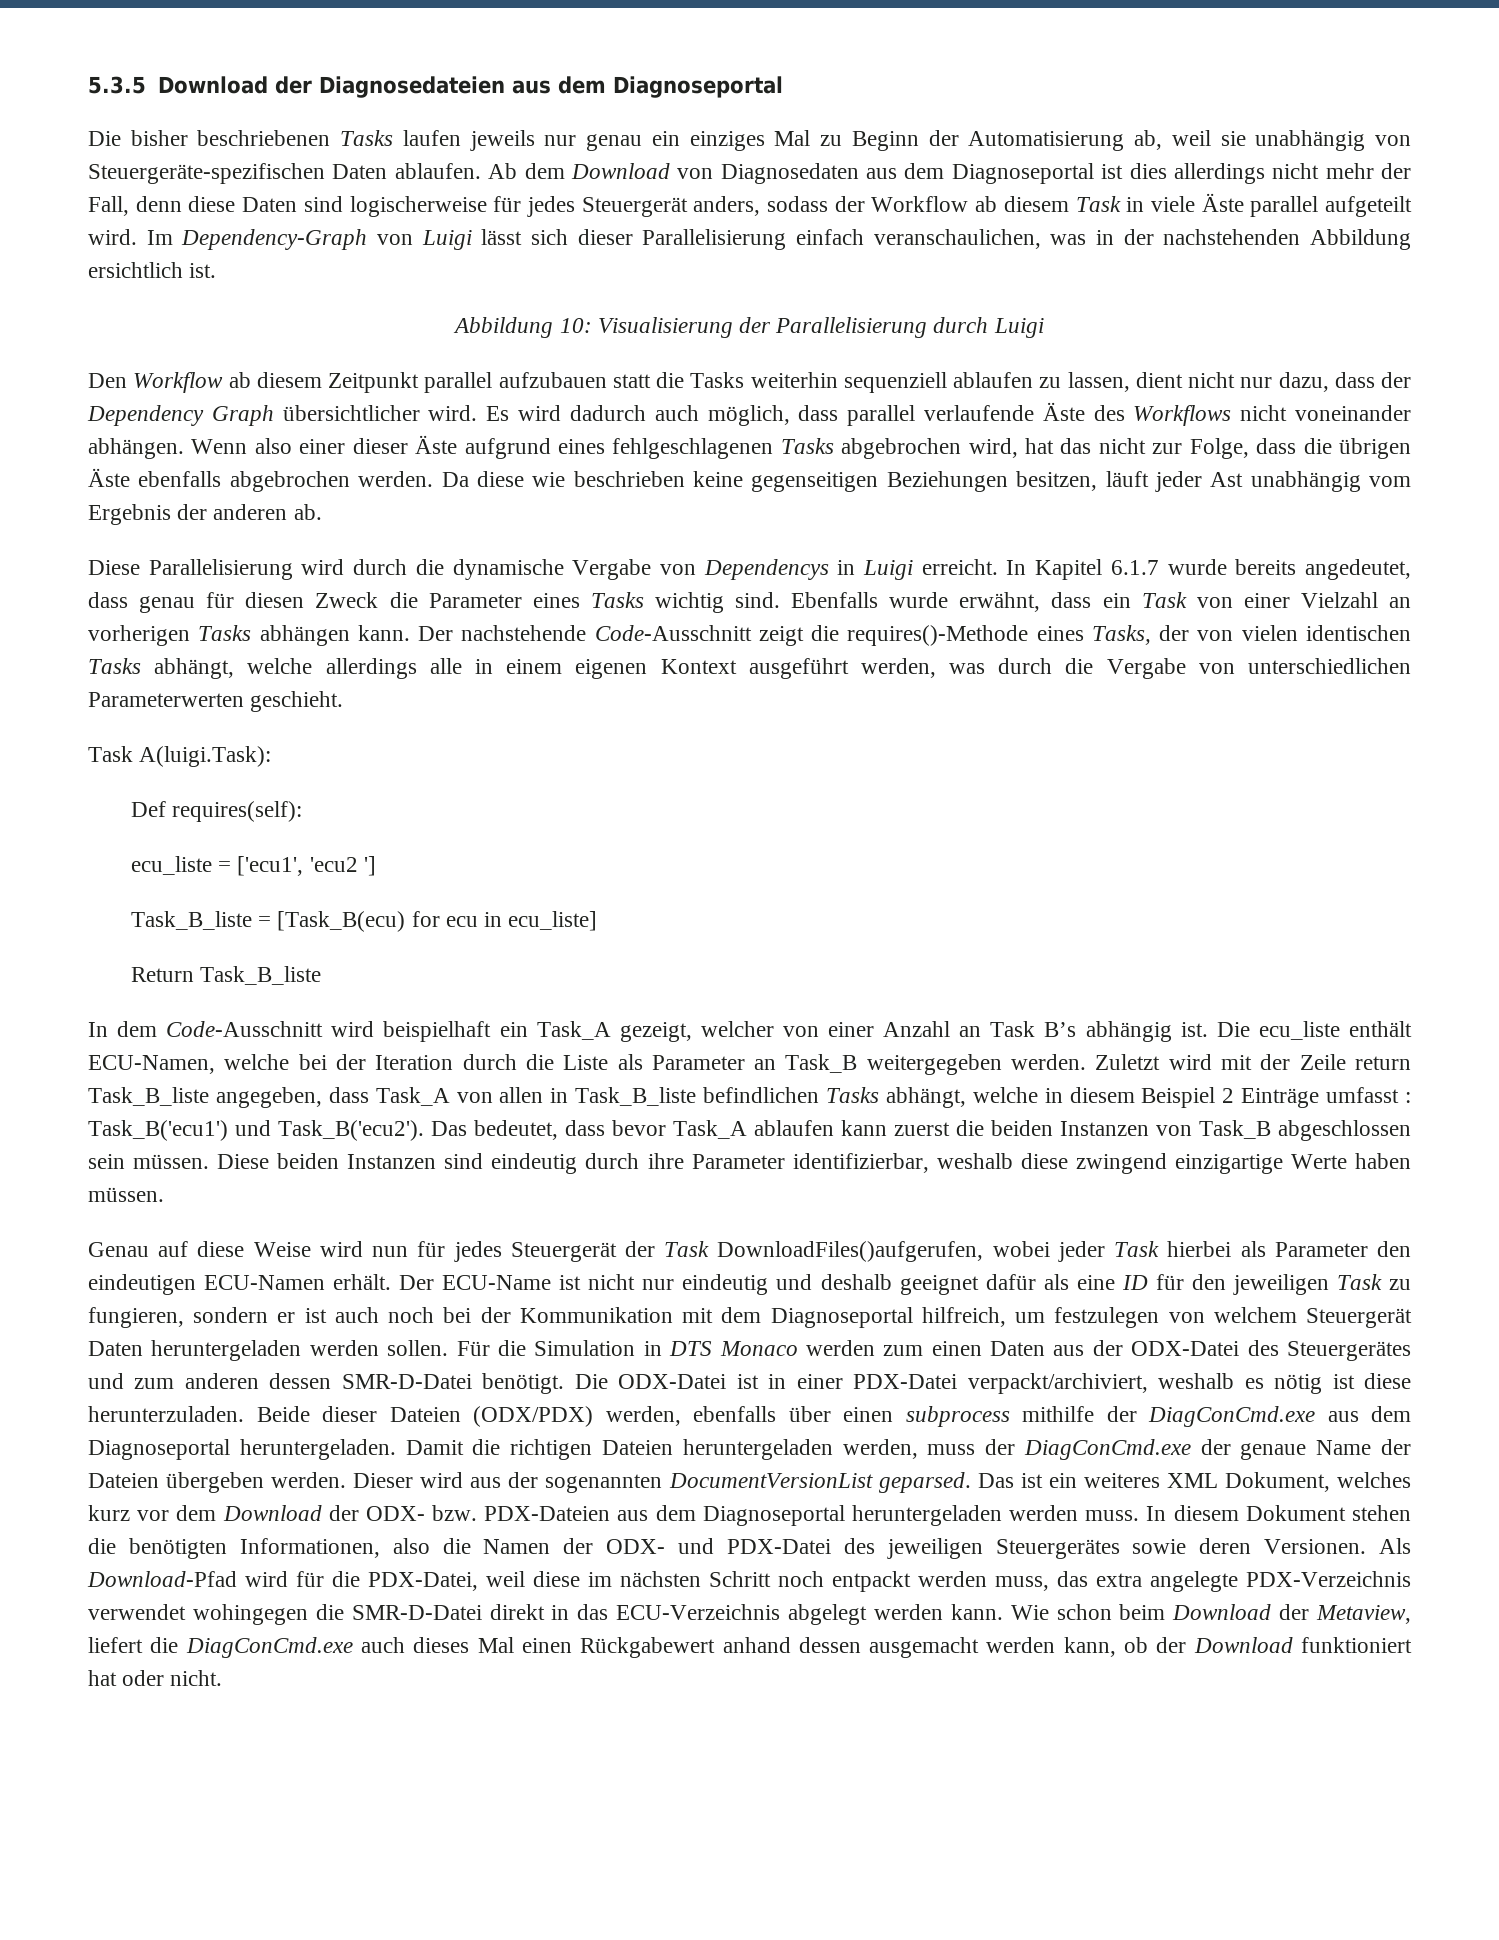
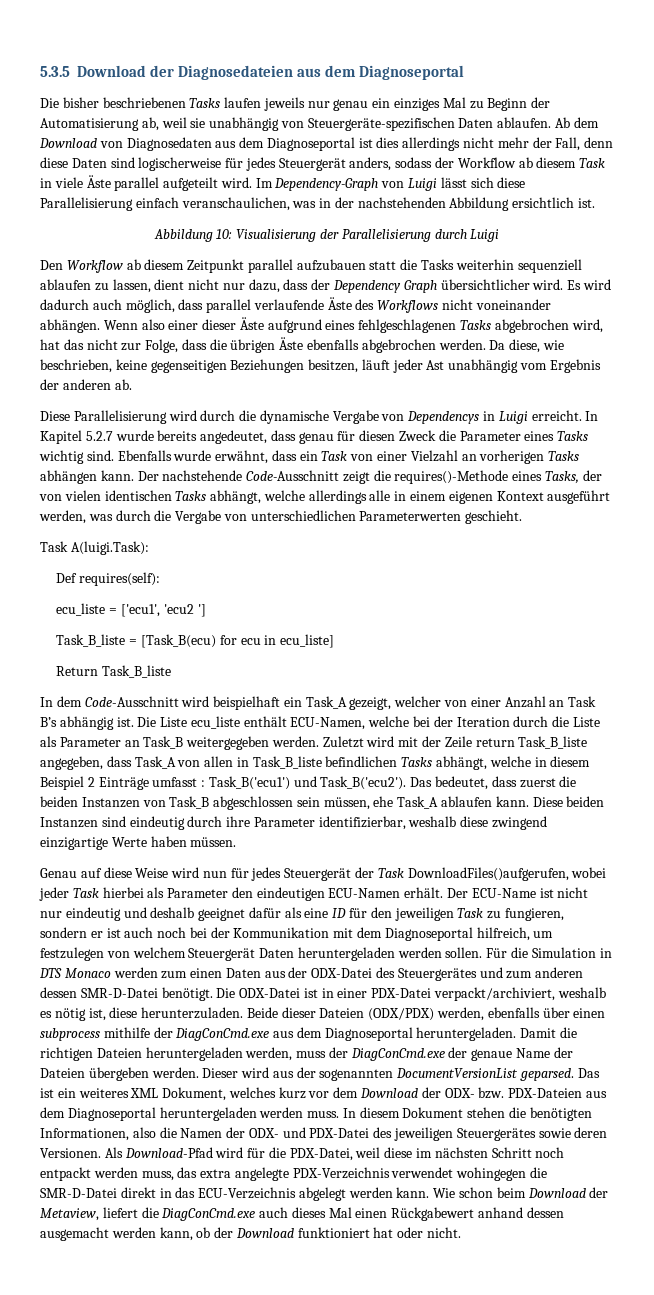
[577,229,633,245] dieser -> [497,177,526,188] diese
[476,471,685,487] diese wie beschrieben -> [509,339,564,353] [40,359,112,373] diese, wie beschrieben,
[1110,560,1159,575] 6.1.7 -> [85,431,113,441] 5.2.7
(1250, 1029) none -> [160,717,188,727] Liste
[612,1120,887,1139] bevor Task_A ablaufen kann -> (517, 781) none
[133,1154,210,1169] müssen. -> [323,796,529,810] müssen, ehe Task_A ablaufen kann.
[1332,1374,1355,1389] ist -> [88,1008,106,1021] ist,

